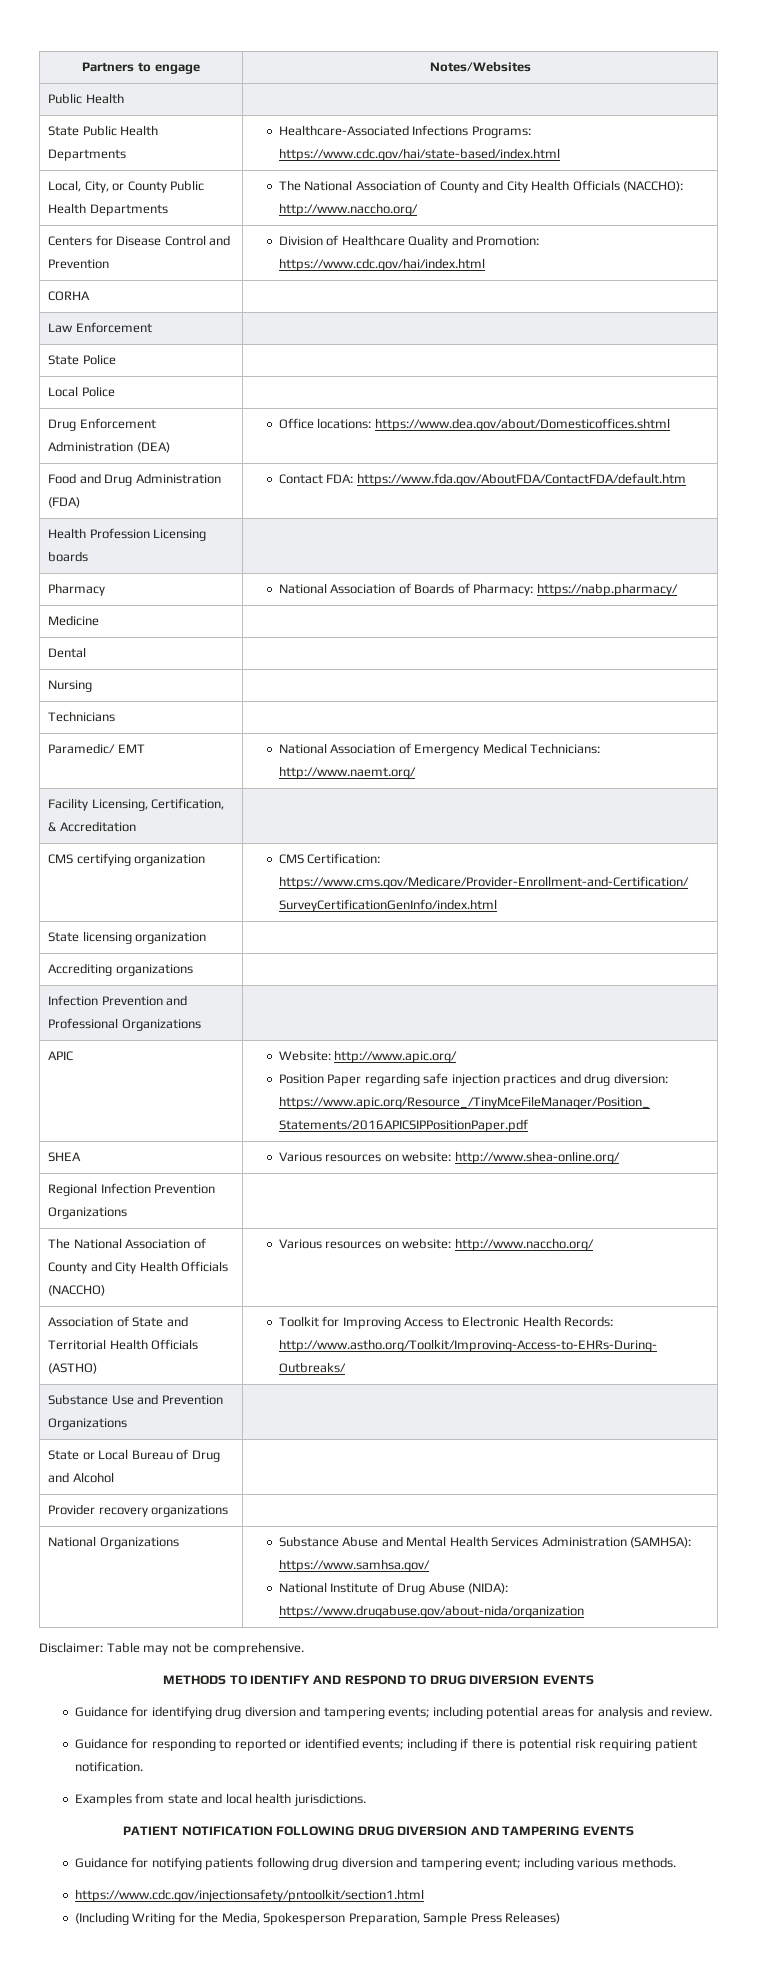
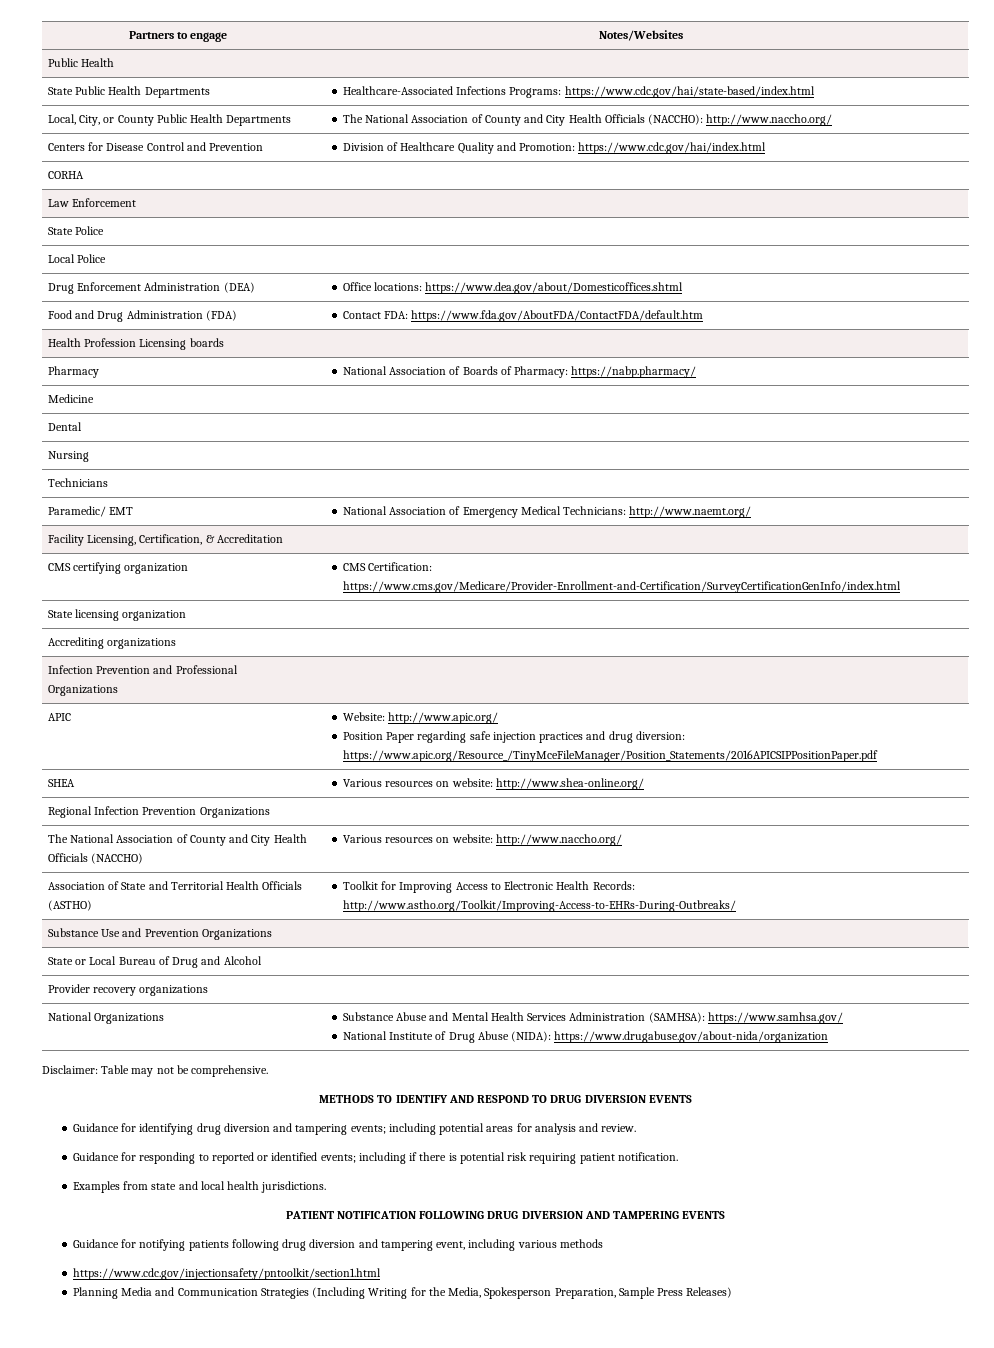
[485,1858,521,1869] event; -> [436,1241,466,1250] event,
[621,1857,676,1868] methods. -> [559,1239,603,1248] methods
(424, 1895) none -> [73,1287,309,1299] Planning Media and Communication Strategies

